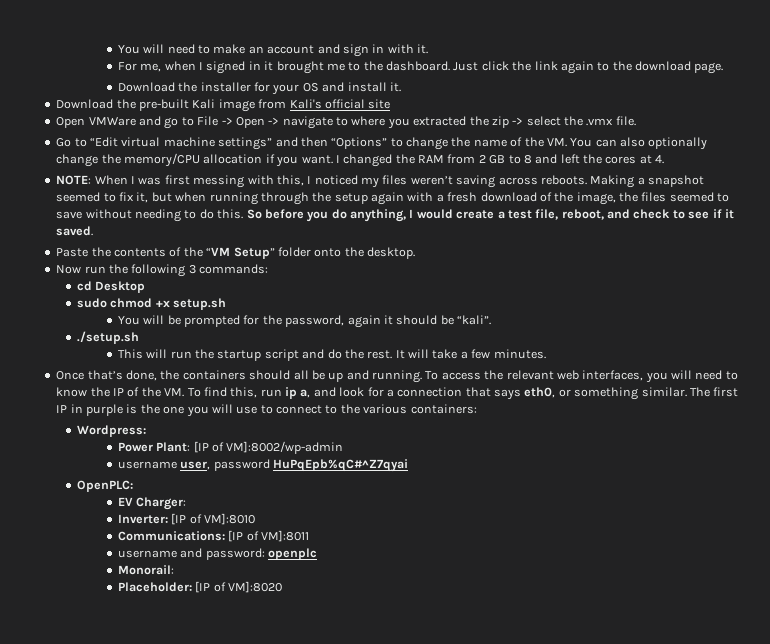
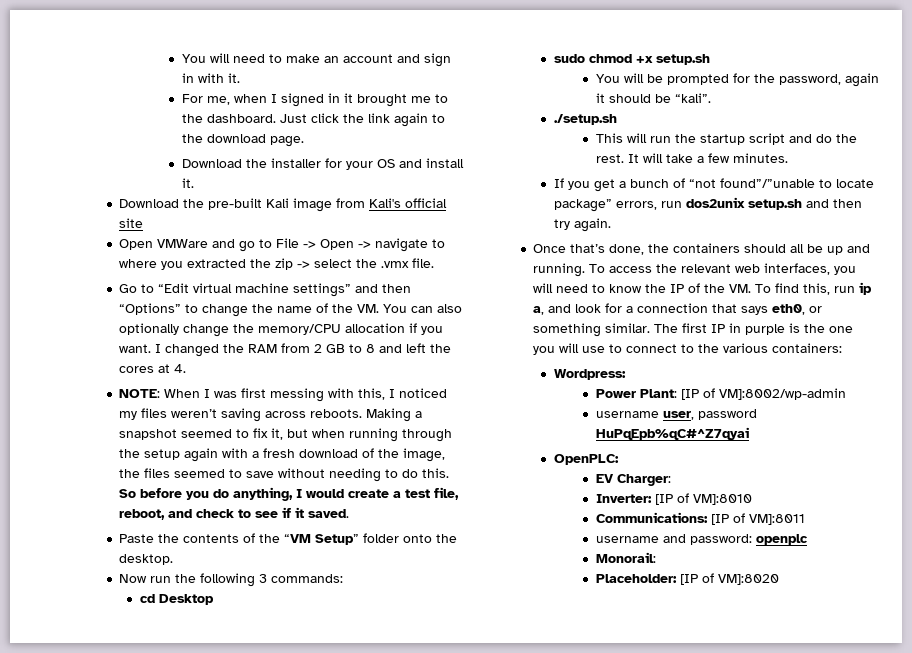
(546, 354) none -> [553,178,874,192] [553,197,862,212] [553,218,611,232] // If you get a bunch of “not found”/”unable to locate package” errors, run dos2unix setup.sh and then try again.

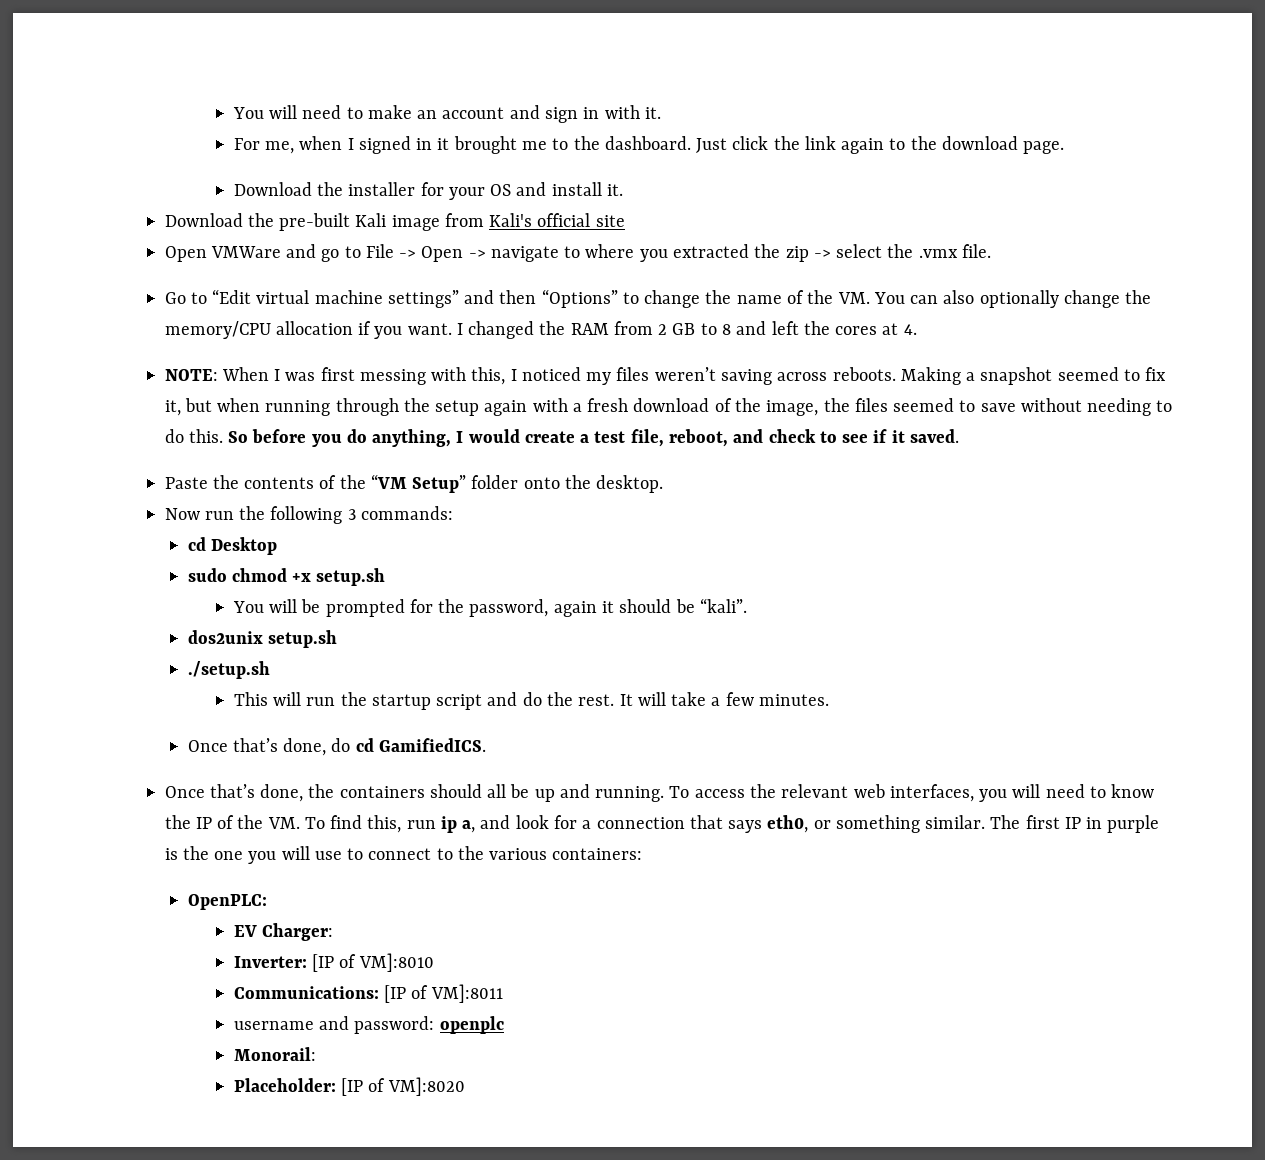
(711, 98) none -> [187,630,337,648] // dos2unix setup.sh
[553,178,874,192] [553,197,862,212] [553,218,611,232] If you get a bunch of “not found”/”unable to locate package” errors, run dos2unix setup.sh and then try again. -> [187,738,486,756] Once that’s done, do cd GamifiedICS.
[553,369,626,380] [595,388,846,400] [595,409,757,420] [595,427,749,440] // Wordpress: // Power Plant: [IP of VM]:8002/wp-admin // username user, password HuPqEpb%qC#^Z7qyai -> (643, 854) none

